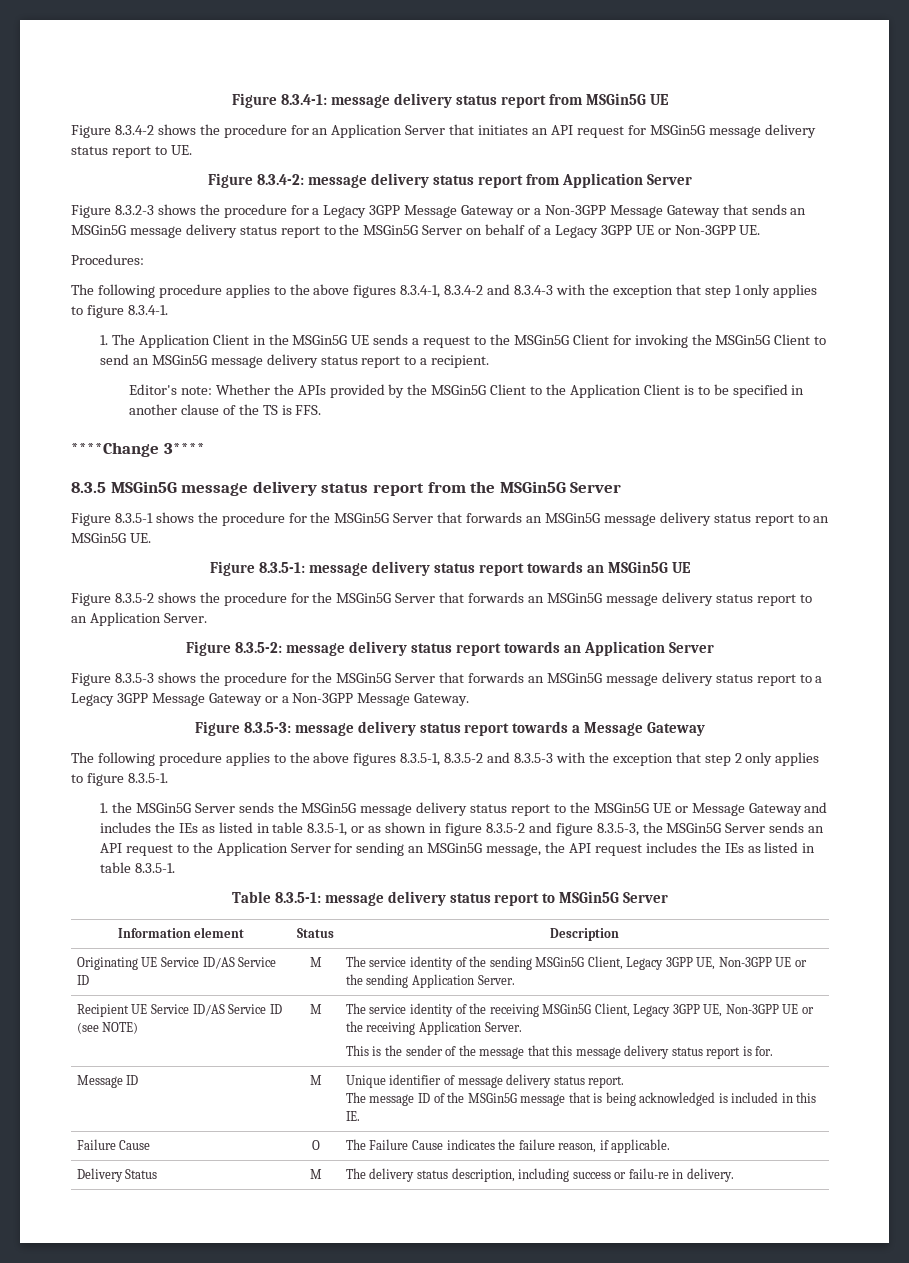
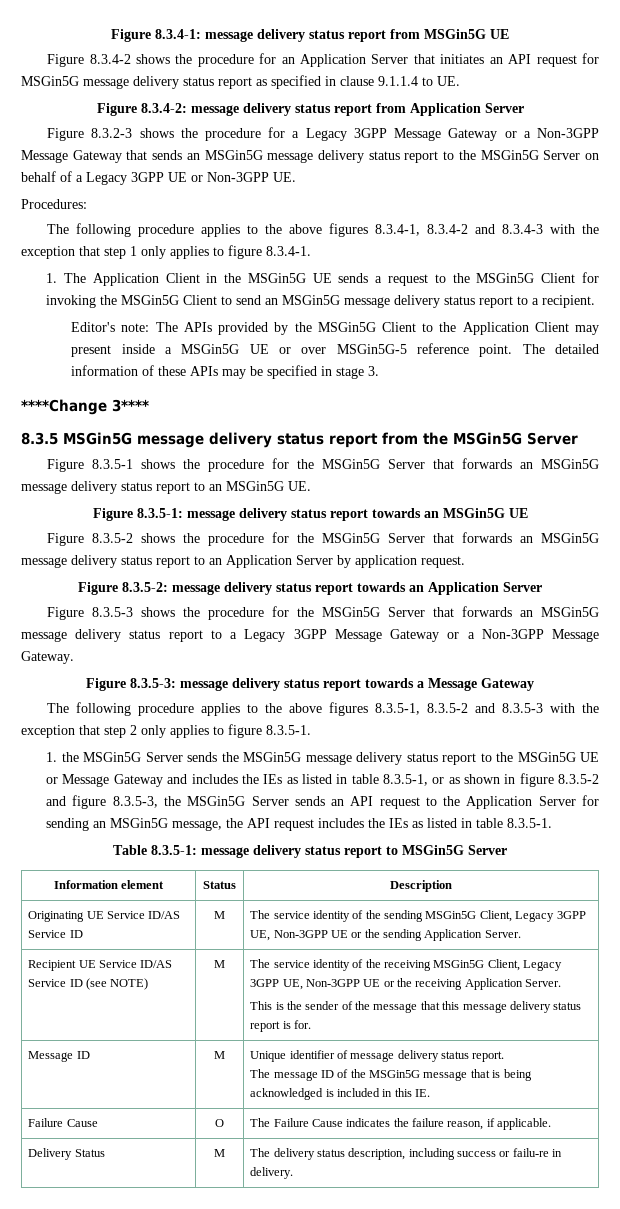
(151, 152) none -> [256,75,418,89] as specified in clause 9.1.1.4
[215,384,294,395] Whether the -> [155,322,178,332] The
[683,384,805,398] [128,404,322,415] is to be specified in another clause of the TS is FFS. -> [575,325,599,335] [71,343,600,357] [71,365,380,379] may present inside a MSGin5G UE or over MSGin5G-5 reference point. The detailed information of these APIs may be specified in stage 3.
[163,613,207,623] Server. -> [296,555,465,568] Server by application request.

